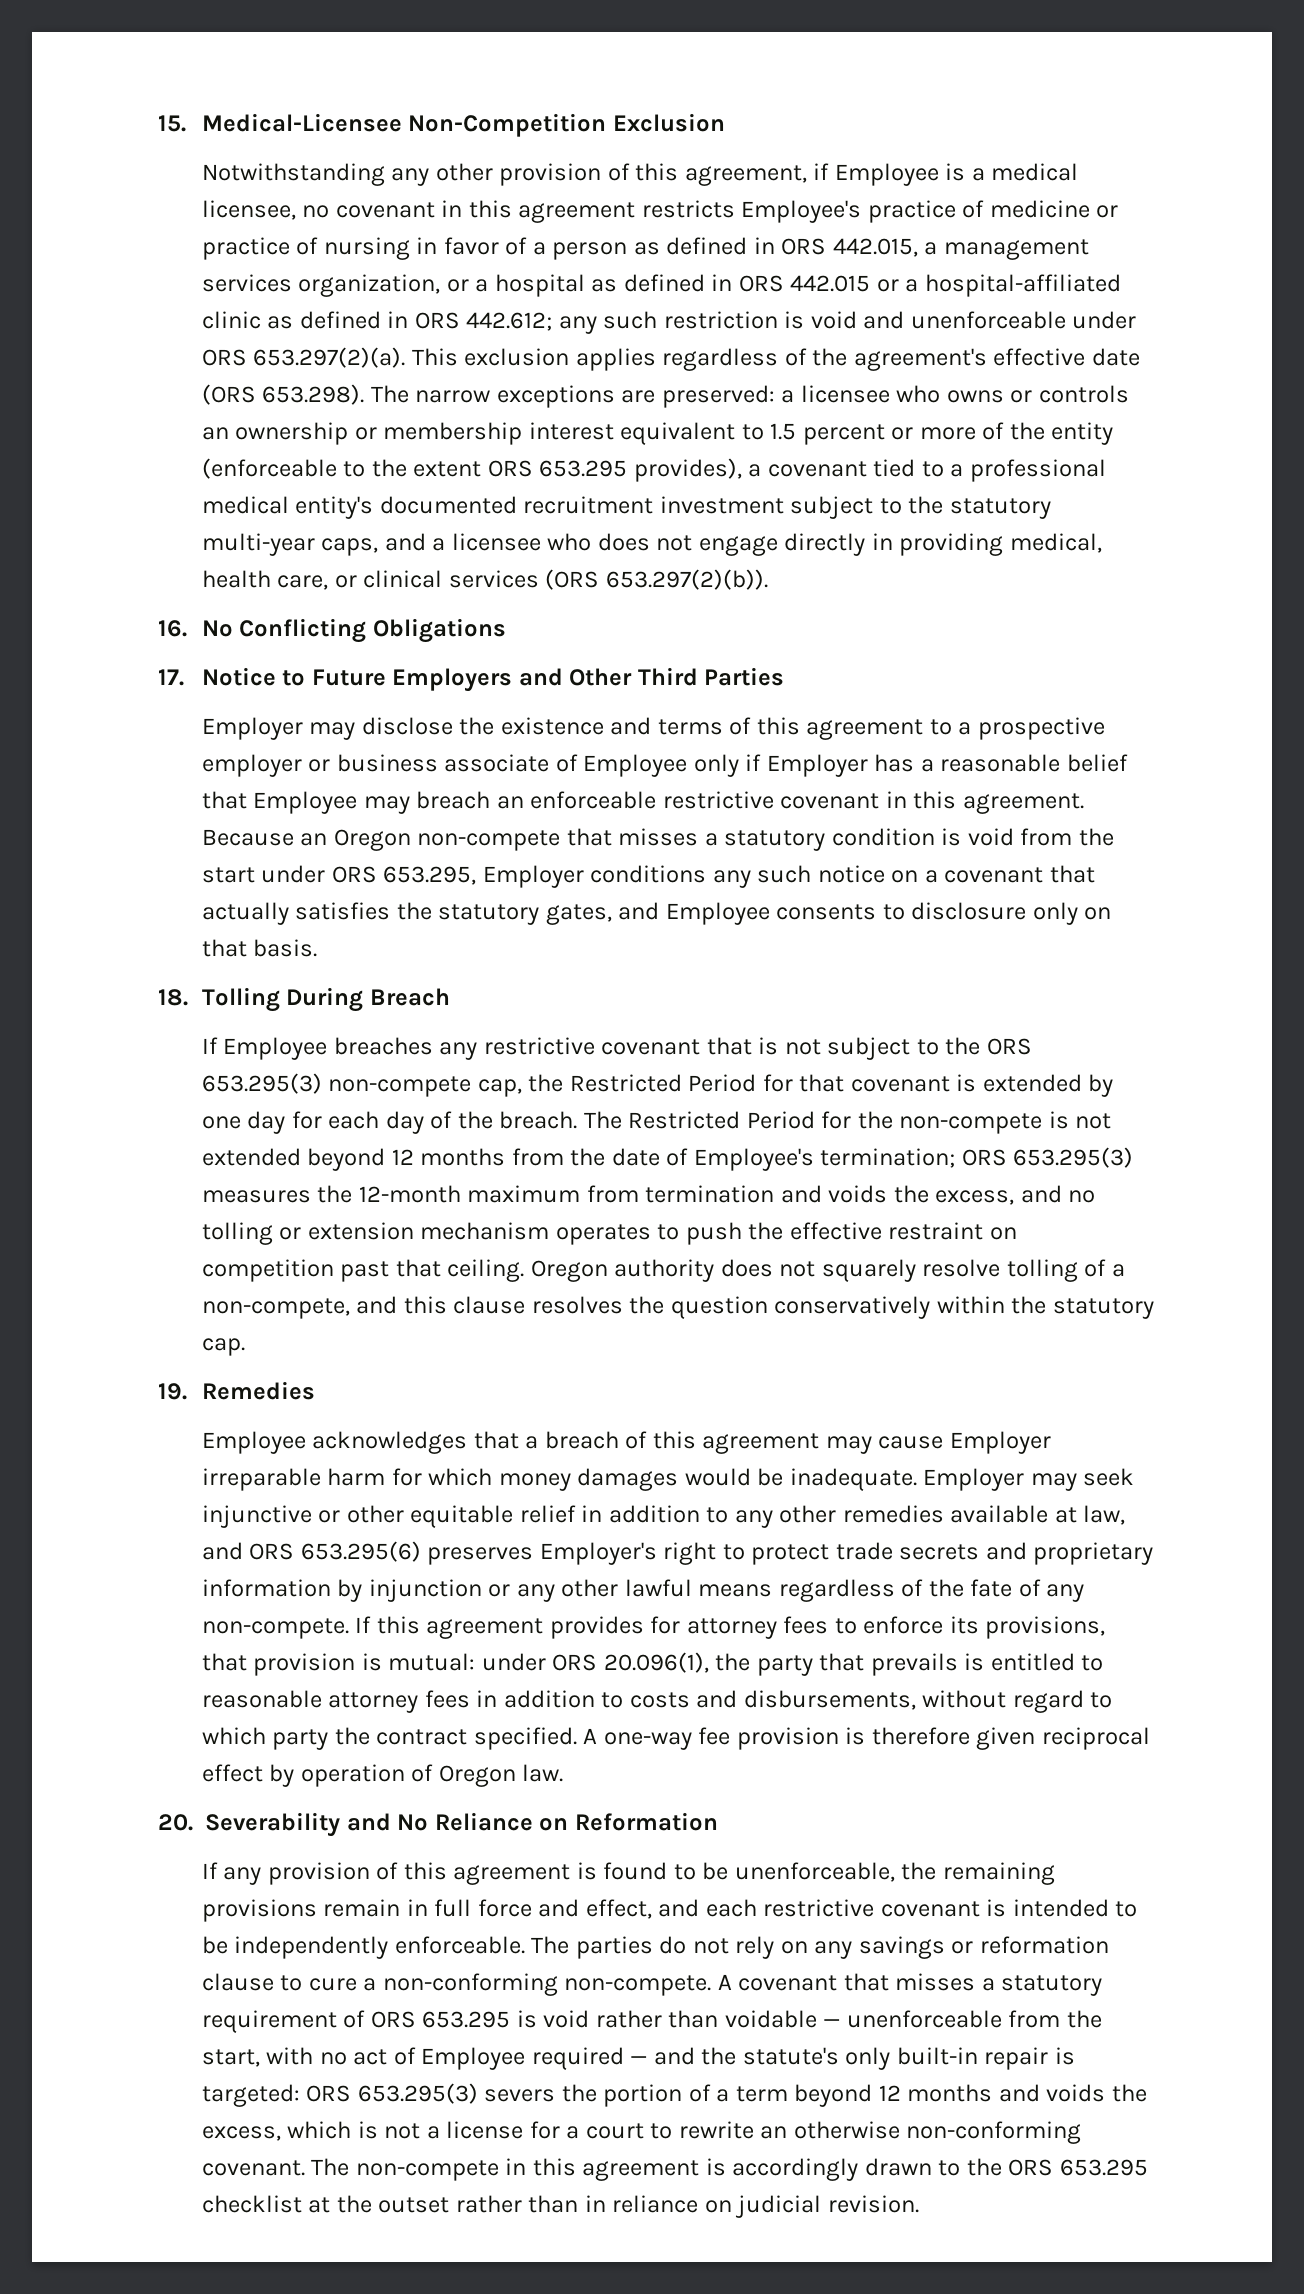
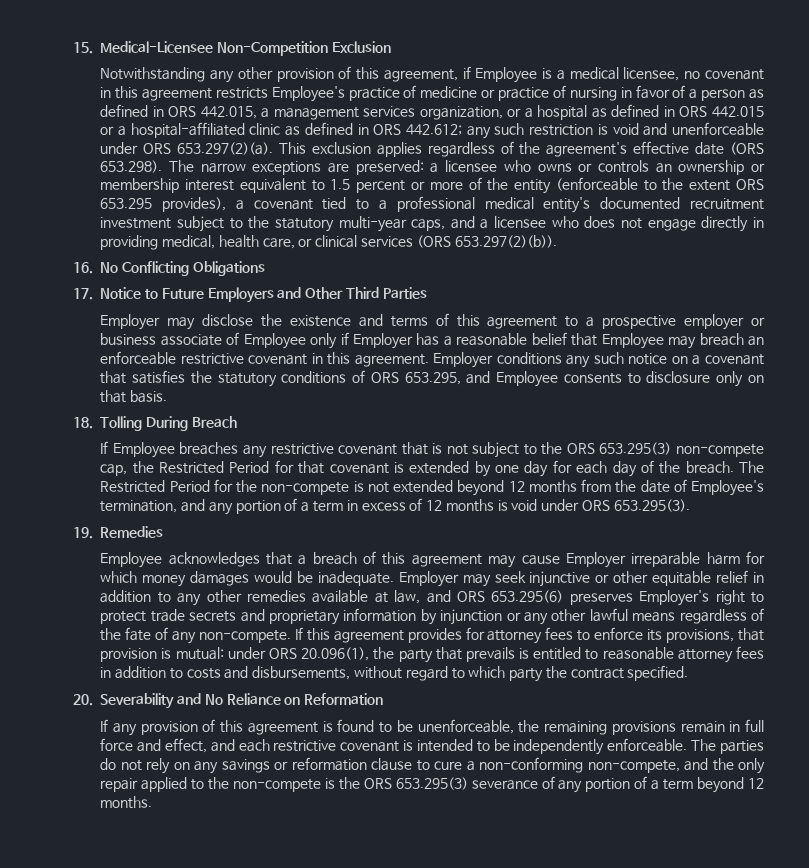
[201,828,1114,851] [201,865,477,885] Because an Oregon non-compete that misses a statutory condition is void from the start under ORS 653.295, -> (429, 360) none
[201,902,289,925] actually -> (127, 377) none
[545,904,612,925] gates, -> [281,370,461,385] conditions of ORS 653.295,
[820,1147,1134,1168] [201,1185,1096,1205] [201,1222,1017,1245] [201,1259,1125,1282] [201,1296,1154,1319] [201,1338,245,1356] termination; ORS 653.295(3) measures the 12-month maximum from termination and voids the excess, and no tolling or extension mechanism operates to push the effective restraint on competition past that ceiling. Oregon authority does not squarely resolve tolling of a non-compete, and this clause resolves the question conservatively within the statutory cap. -> [100,498,690,515] termination, and any portion of a term in excess of 12 months is void under ORS 653.295(3).
[583,1727,1150,1750] [201,1764,564,1787] A one-way fee provision is therefore given reciprocal effect by operation of Oregon law. -> (689, 673) none
[564,1973,1103,1996] [201,2010,1102,2033] [201,2047,1075,2070] [201,2083,597,2107] non-compete. A covenant that misses a statutory requirement of ORS 653.295 is void rather than voidable — unenforceable from the start, with no act of Employee required — and the statute's only built-in repair is targeted: ORS 653.295(3) severs the -> [587,758,765,774] [100,776,583,793] non-compete, and the only repair applied to the non-compete is the ORS 653.295(3) severance of any
[907,2084,1147,2102] [201,2121,1082,2144] [201,2158,1148,2181] [201,2195,919,2218] months and voids the excess, which is not a license for a court to rewrite an otherwise non-conforming covenant. The non-compete in this agreement is accordingly drawn to the ORS 653.295 checklist at the outset rather than in reliance on judicial revision. -> [100,796,153,809] months.

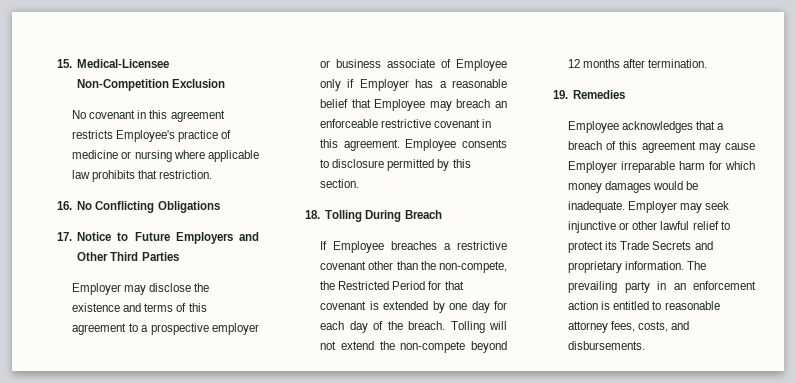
[100,66,701,83] Notwithstanding any other provision of this agreement, if Employee is a medical licensee, no -> [72,110,87,119] No
[498,85,765,101] [100,104,764,120] [100,122,765,139] [100,141,764,157] [100,160,766,175] [100,177,764,194] [100,196,765,213] [100,216,764,232] [100,235,557,250] practice of nursing in favor of a person as defined in ORS 442.015, a management services organization, or a hospital as defined in ORS 442.015 or a hospital-affiliated clinic as defined in ORS 442.612; any such restriction is void and unenforceable under ORS 653.297(2)(a). This exclusion applies regardless of the agreement's effective date (ORS 653.298). The narrow exceptions are preserved: a licensee who owns or controls an ownership or membership interest equivalent to 1.5 percent or more of the entity (enforceable to the extent ORS 653.295 provides), a covenant tied to a professional medical entity's documented recruitment investment subject to the statutory multi-year caps, and a licensee who does not engage directly in providing medical, health care, or clinical services (ORS 653.297(2)(b)). -> [134,150,259,162] [72,170,213,182] nursing where applicable law prohibits that restriction.
[433,352,765,368] [100,370,765,387] [100,390,168,403] Employer conditions any such notice on a covenant that satisfies the statutory conditions of ORS 653.295, and Employee consents to disclosure only on that basis. -> [405,139,507,151] [320,159,471,171] [320,179,360,188] Employee consents to disclosure permitted by this section.
[242,442,764,458] [100,464,128,476] any restrictive covenant that is not subject to the ORS 653.295(3) non-compete cap, -> [444,241,507,250] [320,261,507,273] a restrictive covenant other than the non-compete,
[738,461,764,473] [100,479,764,496] [100,498,690,515] The Restricted Period for the non-compete is not extended beyond 12 months from the date of Employee's termination, and any portion of a term in excess of 12 months is void under ORS 653.295(3). -> [450,321,507,333] [320,341,507,353] [568,59,708,68] Tolling will not extend the non-compete beyond 12 months after termination.
[652,570,765,586] [100,590,764,606] [100,608,764,625] [100,627,764,644] [100,647,515,663] equitable relief in addition to any other remedies available at law, and ORS 653.295(6) preserves Employer's right to protect trade secrets and proprietary information by injunction or any other lawful means regardless of the fate of any non-compete. If this agreement provides for attorney fees to enforce its provisions, that provision is mutual: under ORS 20.096(1), the party that prevails -> [660,221,730,230] [568,241,713,253] [568,261,707,273] [568,281,756,293] [568,301,599,310] lawful relief to protect its Trade Secrets and proprietary information. The prevailing party in an enforcement action
[736,646,765,659] [100,665,689,682] [72,693,384,709] [100,719,764,736] [100,738,765,755] [100,757,765,774] [100,776,764,793] [100,796,153,809] fees in addition to costs and disbursements, without regard to which party the contract specified. // 20. Severability and No Reliance on Reformation // If any provision of this agreement is found to be unenforceable, the remaining provisions remain in full force and effect, and each restrictive covenant is intended to be independently enforceable. The parties do not rely on any savings or reformation clause to cure a non-conforming non-compete, and the only repair applied to the non-compete is the ORS 653.295(3) severance of any portion of a term beyond 12 months. -> [611,321,690,332] [568,341,646,350] fees, costs, and disbursements.

